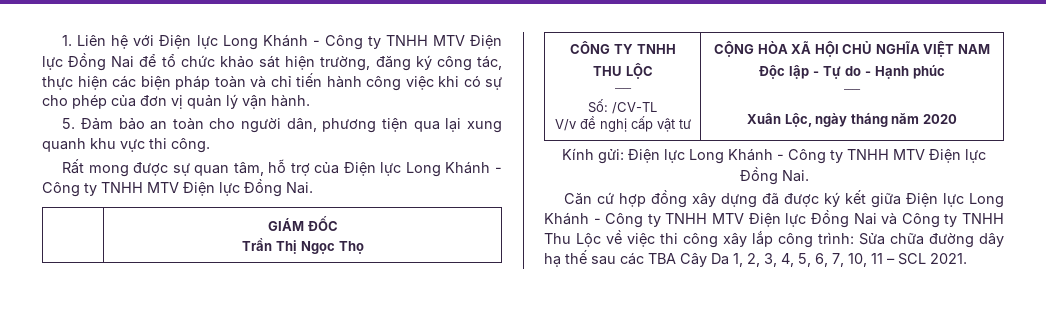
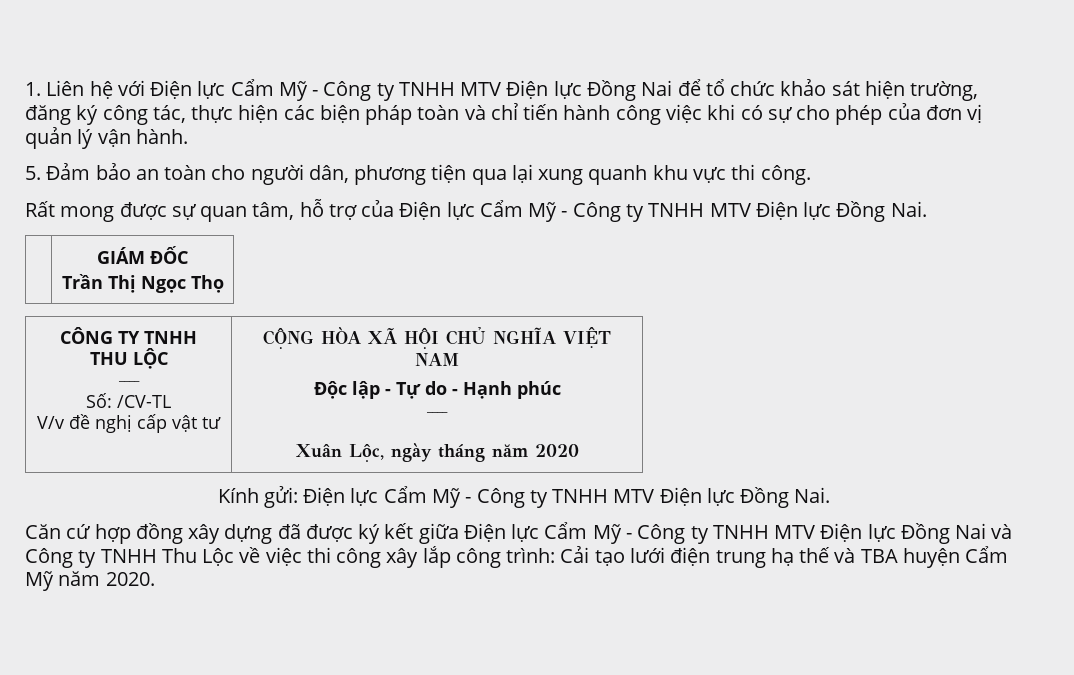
[222,34,308,50] Long Khánh -> [230,79,308,101] Cẩm Mỹ
[405,161,491,177] Long Khánh -> [479,200,558,222] Cẩm Mỹ
[689,148,773,164] Long Khánh -> [383,486,461,508] Cẩm Mỹ
[969,193,1004,208] [544,212,589,225] Long Khánh -> [544,522,622,544] Cẩm Mỹ
[859,232,1004,248] [544,250,967,267] Sửa chữa đường dây hạ thế sau các TBA Cây Da 1, 2, 3, 4, 5, 6, 7, 10, 11 – SCL 2021. -> [560,546,1009,568] [25,571,155,591] Cải tạo lưới điện trung hạ thế và TBA huyện Cẩm Mỹ năm 2020.

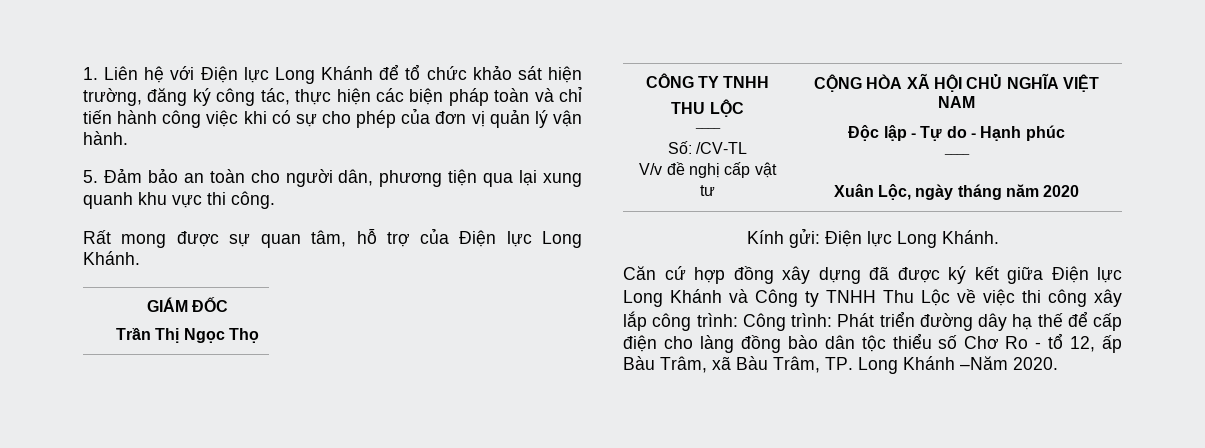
[230,79,673,101] Cẩm Mỹ - Công ty TNHH MTV Điện lực Đồng Nai -> [274,66,374,84] Long Khánh
[479,200,927,222] Cẩm Mỹ - Công ty TNHH MTV Điện lực Đồng Nai. -> [541,231,582,248] [83,251,140,265] Long Khánh.
[383,486,831,508] Cẩm Mỹ - Công ty TNHH MTV Điện lực Đồng Nai. -> [896,230,999,248] Long Khánh.
[544,522,987,544] Cẩm Mỹ - Công ty TNHH MTV Điện lực Đồng Nai -> [623,289,722,307] Long Khánh
[560,546,1009,568] [25,571,101,591] Cải tạo lưới điện trung hạ thế và TBA huyện Cẩm Mỹ năm -> [742,311,1122,331] [623,333,1122,353] [623,356,1008,374] Công trình: Phát triển đường dây hạ thế để cấp điện cho làng đồng bào dân tộc thiểu số Chơ Ro - tổ 12, ấp Bàu Trâm, xã Bàu Trâm, TP. Long Khánh –Năm

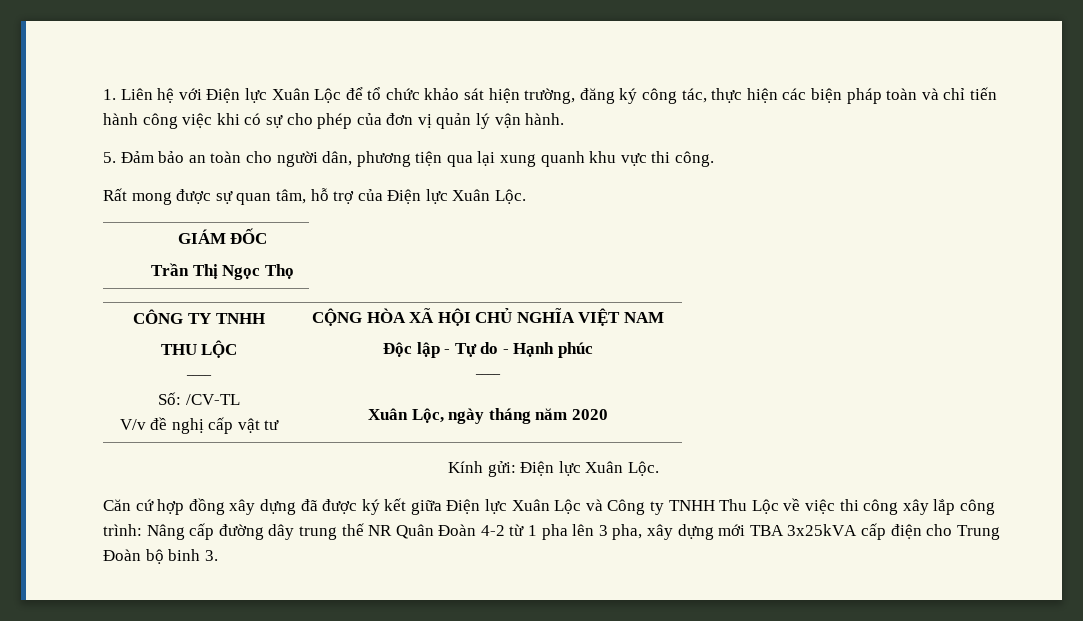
[274,66,374,84] Long Khánh -> [271,88,342,103] Xuân Lộc
[541,231,582,248] [83,251,140,265] Long Khánh. -> [452,189,527,204] Xuân Lộc.
[896,230,999,248] Long Khánh. -> [585,461,659,476] Xuân Lộc.
[623,289,722,307] Long Khánh -> [511,499,582,514] Xuân Lộc
[742,311,1122,331] [623,333,1122,353] [623,356,1058,374] Công trình: Phát triển đường dây hạ thế để cấp điện cho làng đồng bào dân tộc thiểu số Chơ Ro - tổ 12, ấp Bàu Trâm, xã Bàu Trâm, TP. Long Khánh –Năm 2020. -> [146,523,1000,540] [103,549,218,564] Nâng cấp đường dây trung thế NR Quân Đoàn 4-2 từ 1 pha lên 3 pha, xây dựng mới TBA 3x25kVA cấp điện cho Trung Đoàn bộ binh 3.

